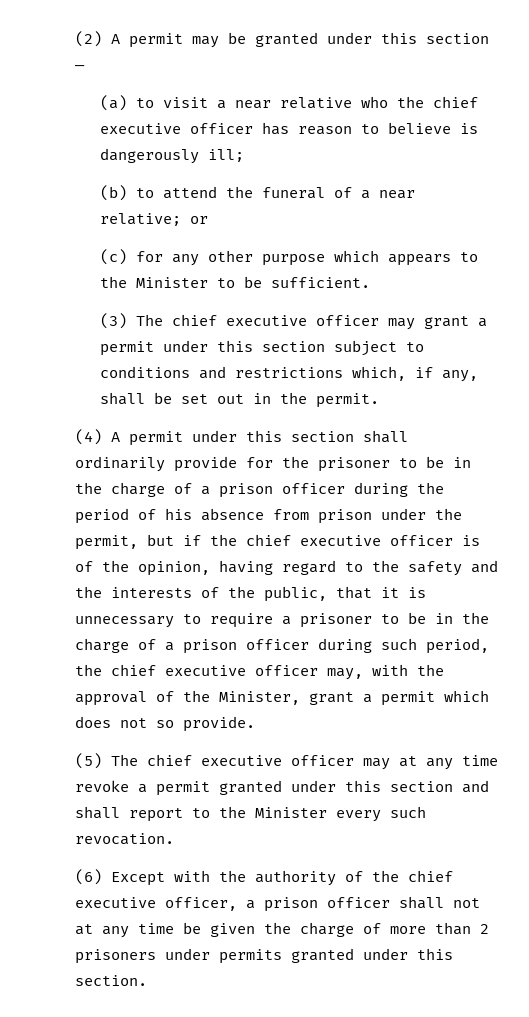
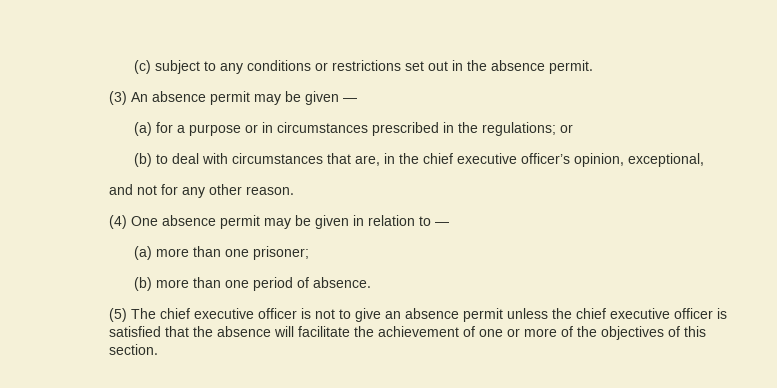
[74,31,489,48] [74,65,85,70] [99,95,478,111] [99,122,478,135] [99,148,244,164] [99,185,415,201] [99,213,208,226] [99,249,478,266] [99,276,370,288] [99,313,487,330] [99,340,424,356] [99,366,478,382] [99,392,172,405] (2) A permit may be granted under this section — // (a) to visit a near relative who the chief executive officer has reason to believe is dangerously ill; // (b) to attend the funeral of a near relative; or // (c) for any other purpose which appears to the Minister to be sufficient. // (3) The chief executive officer may grant a permit under this section subject to conditions and restrictions which, if any, shall be -> [134,60,402,74] (c) subject to any conditions or restrictions
(307, 398) none -> [491,60,546,71] absence
[74,429,408,446] [74,456,471,472] [74,482,444,498] [74,508,462,524] [74,534,480,550] [74,560,498,576] [74,586,426,602] [74,612,489,628] [74,638,489,654] [74,664,444,680] [74,690,489,706] [74,716,255,732] (4) A permit under this section shall ordinarily provide for the prisoner to be in the charge of a prison officer during the period of his absence from prison under the permit, but if the chief executive officer is of the opinion, having regard to the safety and the interests of the public, that it is unnecessary to require a prisoner to be in the charge of a prison officer during such period, the chief executive officer may, with the approval of the Minister, grant a permit which does not so provide. -> [109,91,358,105] [134,122,574,136] [134,153,705,167] [109,184,295,198] [109,215,450,229] [134,246,310,260] [134,277,372,291] (3) An absence permit may be given — // (a) for a purpose or in circumstances prescribed in the regulations; or // (b) to deal with circumstances that are, in the chief executive officer’s opinion, exceptional, // and not for any other reason. // (4) One absence permit may be given in relation to — // (a) more than one prisoner; // (b) more than one period of absence.
[362,755,498,770] [74,780,489,796] [74,806,426,822] [74,833,174,845] [74,869,453,886] [74,896,480,912] [74,922,489,938] [74,948,408,964] may at any time revoke a permit granted under this section and shall report to the Minister every such revocation. // (6) Except with the authority of the chief executive officer, a prison officer shall not at any time be given the charge of more than 2 prisoners under permits granted under -> [301,308,728,322] [109,326,681,340] is not to give an absence permit unless the chief executive officer is satisfied that the absence will facilitate the achievement of one or more of the objectives of

